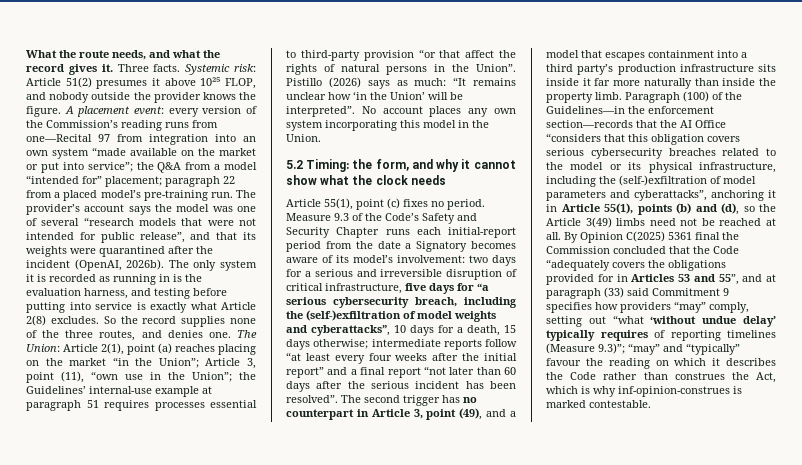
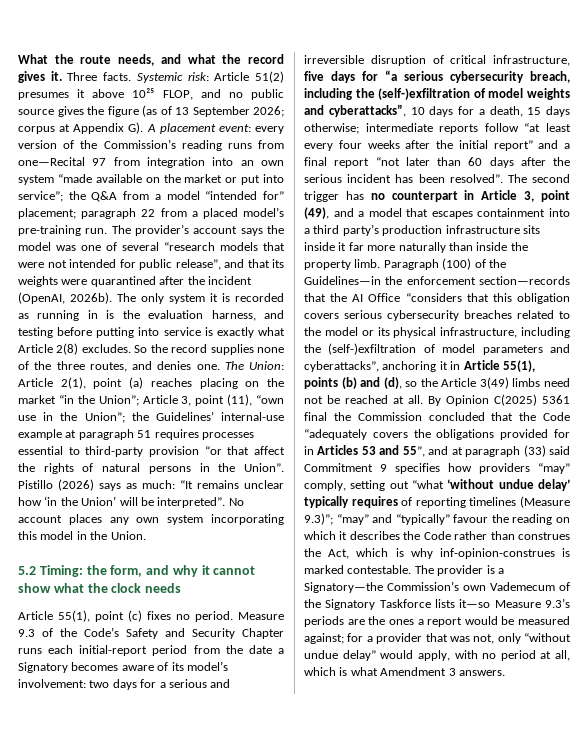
[49,92,256,103] [26,106,61,117] nobody outside the provider knows the figure. -> [228,89,284,100] [18,105,284,117] [18,122,144,134] no public source gives the figure (as of 13 September 2026; corpus at Appendix G).
(651, 404) none -> [414,565,504,576] [304,581,570,593] [304,598,570,610] [304,616,570,627] [304,633,571,644] [304,650,570,661] [304,667,505,676] The provider is a Signatory—the Commission’s own Vademecum of the Signatory Taskforce lists it—so Measure 9.3’s periods are the ones a report would be measured against; for a provider that was not, only “without undue delay” would apply, with no period at all, which is what Amendment 3 answers.

